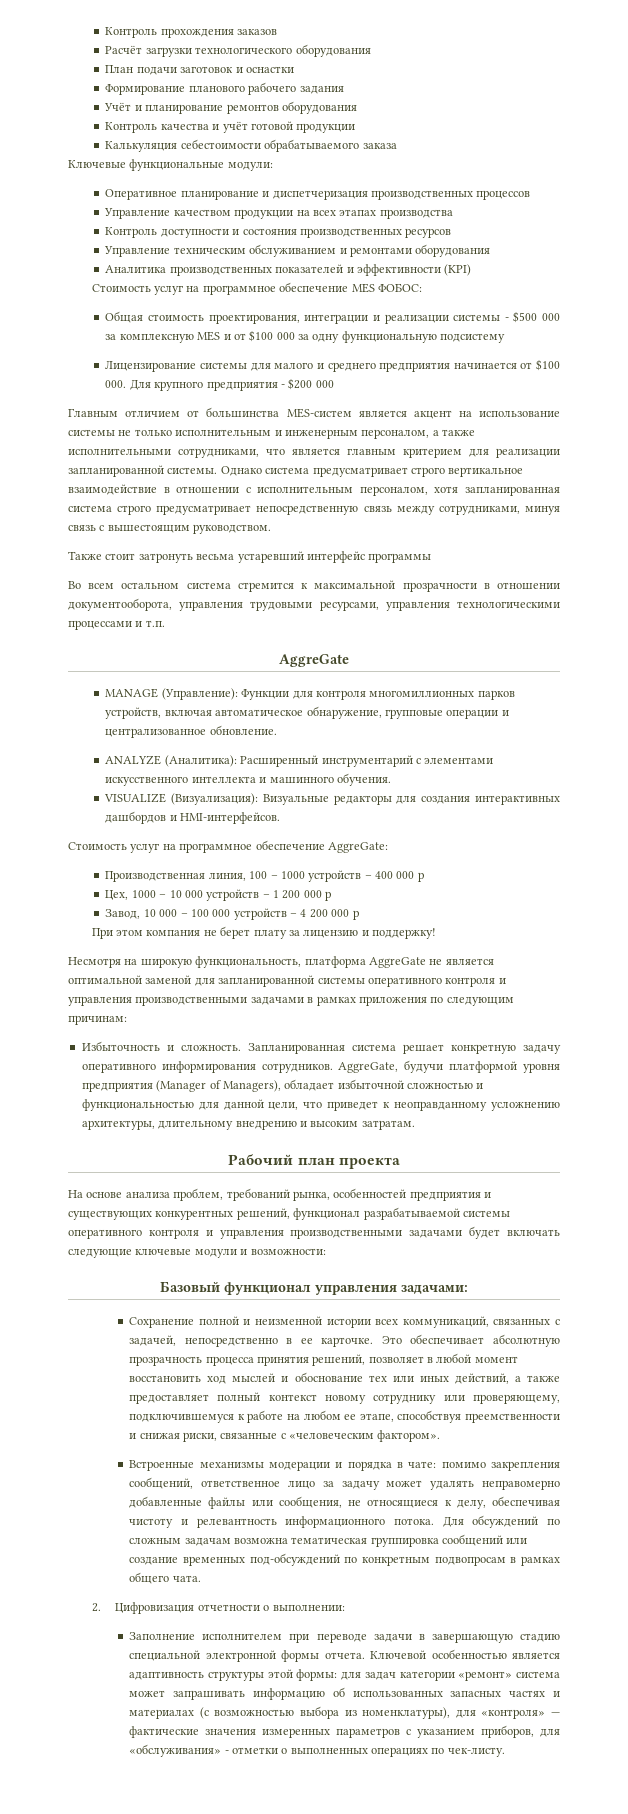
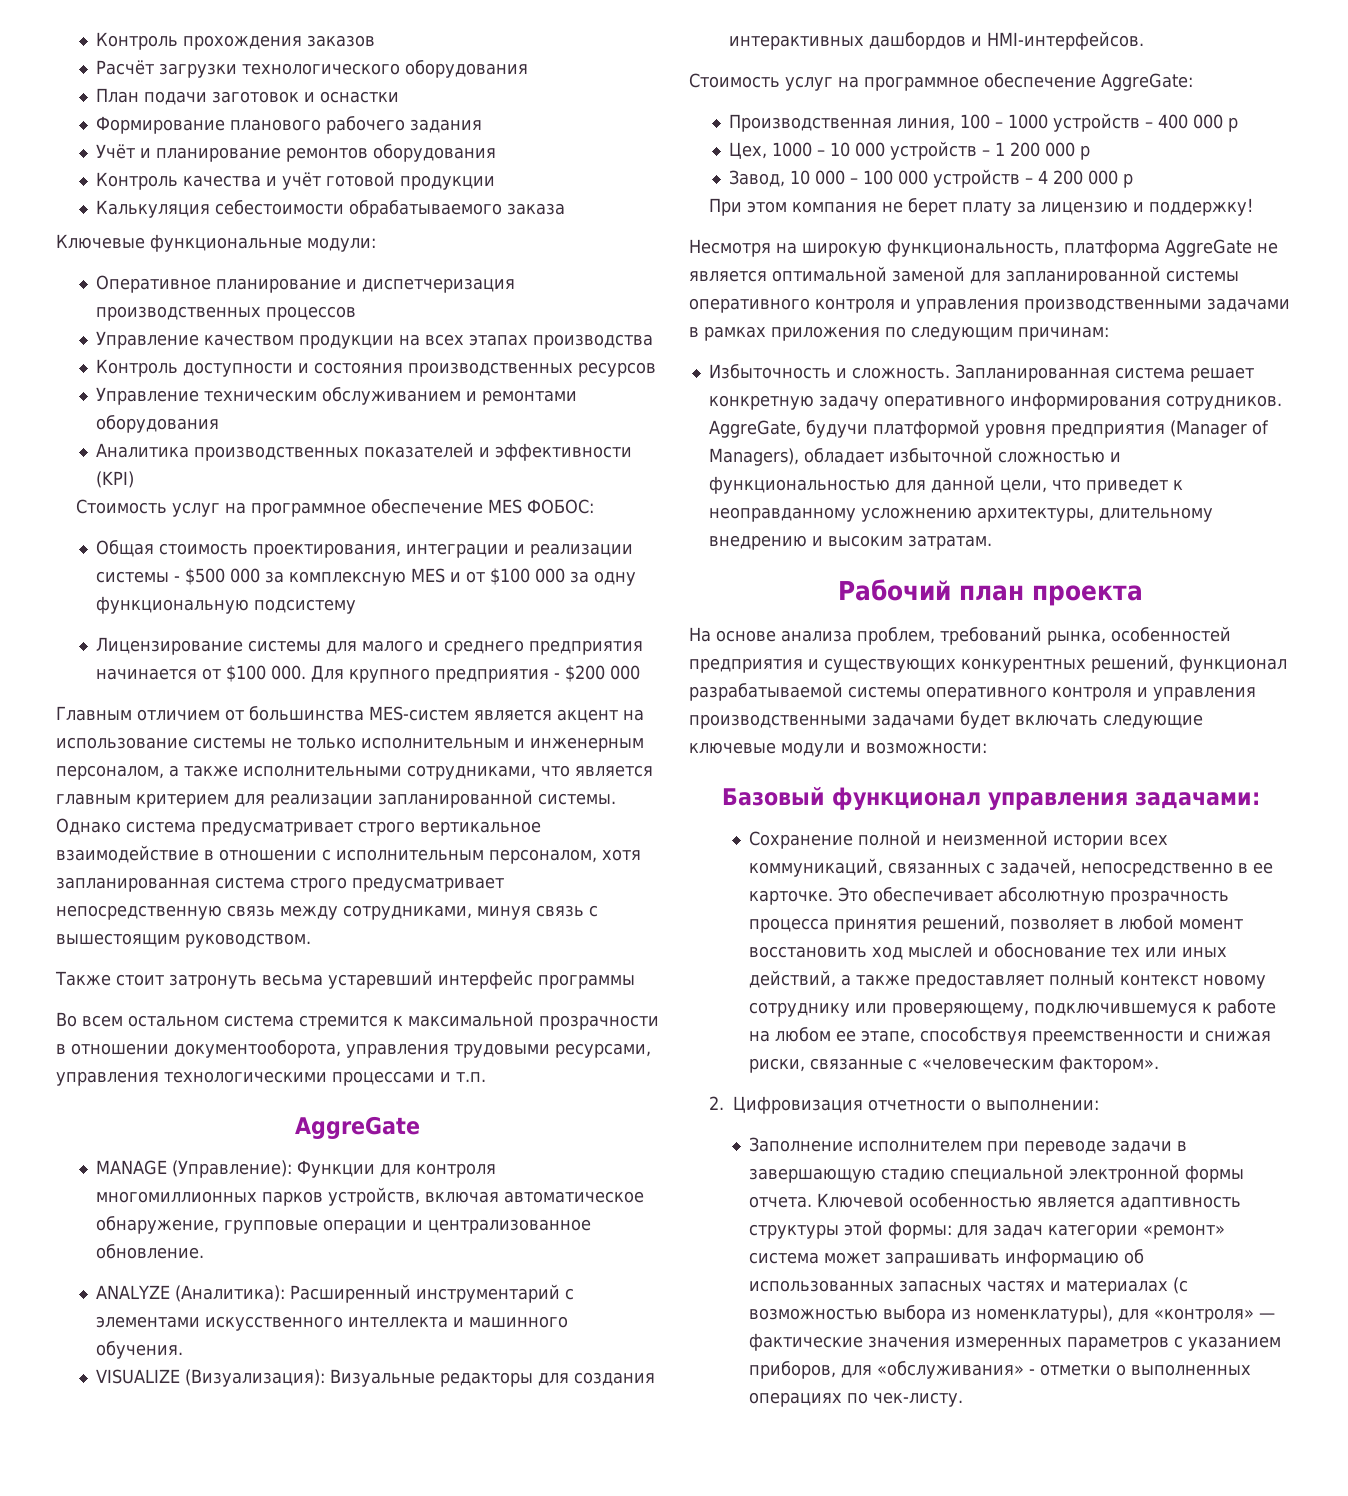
[129,1460,560,1471] [129,1477,560,1490] [129,1496,560,1509] [129,1515,561,1528] [129,1534,528,1547] [129,1553,561,1566] [129,1572,201,1584] // Встроенные механизмы модерации и порядка в чате: помимо закрепления сообщений, ответственное лицо за задачу может удалять неправомерно добавленные файлы или сообщения, не относящиеся к делу, обеспечивая чистоту и релевантность информационного потока. Для обсуждений по сложным задачам возможна тематическая группировка сообщений или создание временных под-обсуждений по конкретным подвопросам в рамках общего чата. -> (1160, 1064) none

